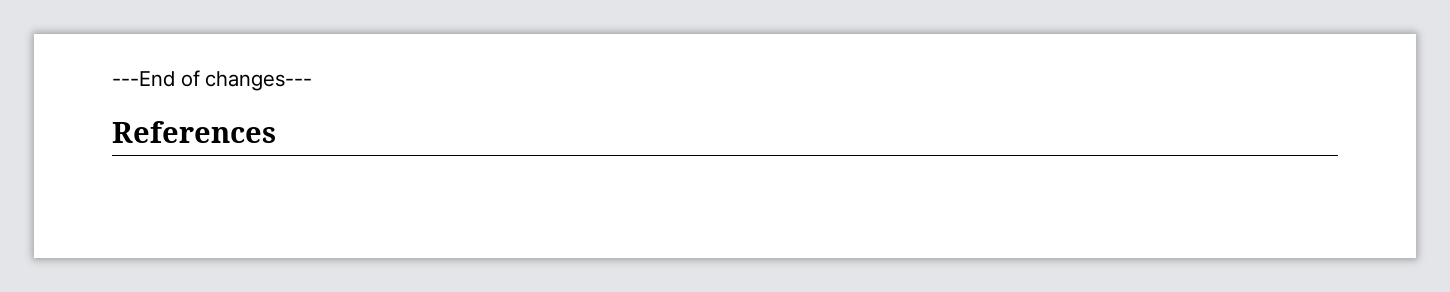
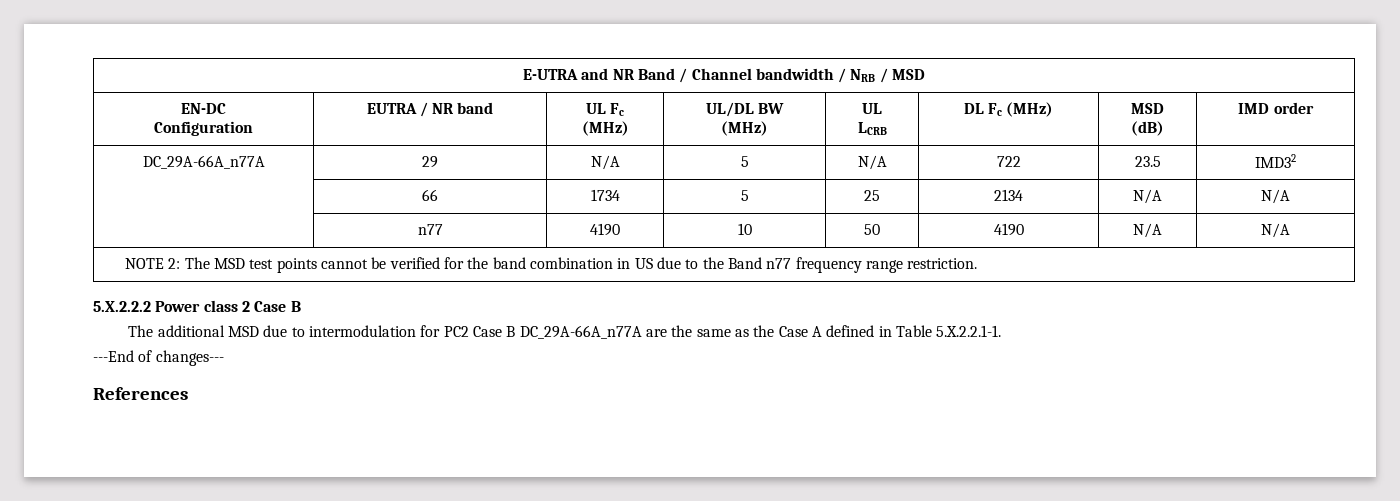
(112, 79) none -> [522,68,926,83] [181,103,226,114] [154,121,253,136] [366,102,494,117] [585,103,625,116] [581,121,629,136] [705,102,785,117] [721,121,768,136] [862,103,882,114] [857,122,887,135] [963,102,1054,117] [1131,103,1164,114] [1131,121,1164,136] [1238,102,1314,114] [142,155,265,169] [422,156,438,168] [590,155,620,170] [740,156,749,167] [857,155,887,170] [996,156,1021,167] [1134,156,1161,167] [1255,154,1296,168] [422,189,438,201] [590,189,620,201] [740,190,749,201] [864,190,880,201] [994,189,1023,201] [1133,189,1162,204] [1261,189,1290,204] [417,224,443,235] [590,223,620,236] [737,223,752,235] [864,224,880,235] [993,223,1024,236] [1133,223,1162,238] [1261,223,1290,238] [125,257,978,273] [93,300,301,312] [128,325,1002,339] E-UTRA and NR Band / Channel bandwidth / NRB / MSD // EN-DC // Configuration | EUTRA / NR band | UL Fc // (MHz) | UL/DL BW // (MHz) | UL // LCRB | DL Fc (MHz) | MSD // (dB) | IMD order // DC_29A-66A_n77A | 29 | N/A | 5 | N/A | 722 | 23.5 | IMD32 // | 66 | 1734 | 5 | 25 | 2134 | N/A | N/A // | n77 | 4190 | 10 | 50 | 4190 | N/A | N/A // NOTE 2: The MSD test points cannot be verified for the band combination in US due to the Band n77 frequency range restriction. // 5.X.2.2.2 Power class 2 Case B // The additional MSD due to intermodulation for PC2 Case B DC_29A-66A_n77A are the same as the Case A defined in Table 5.X.2.2.1-1. //

